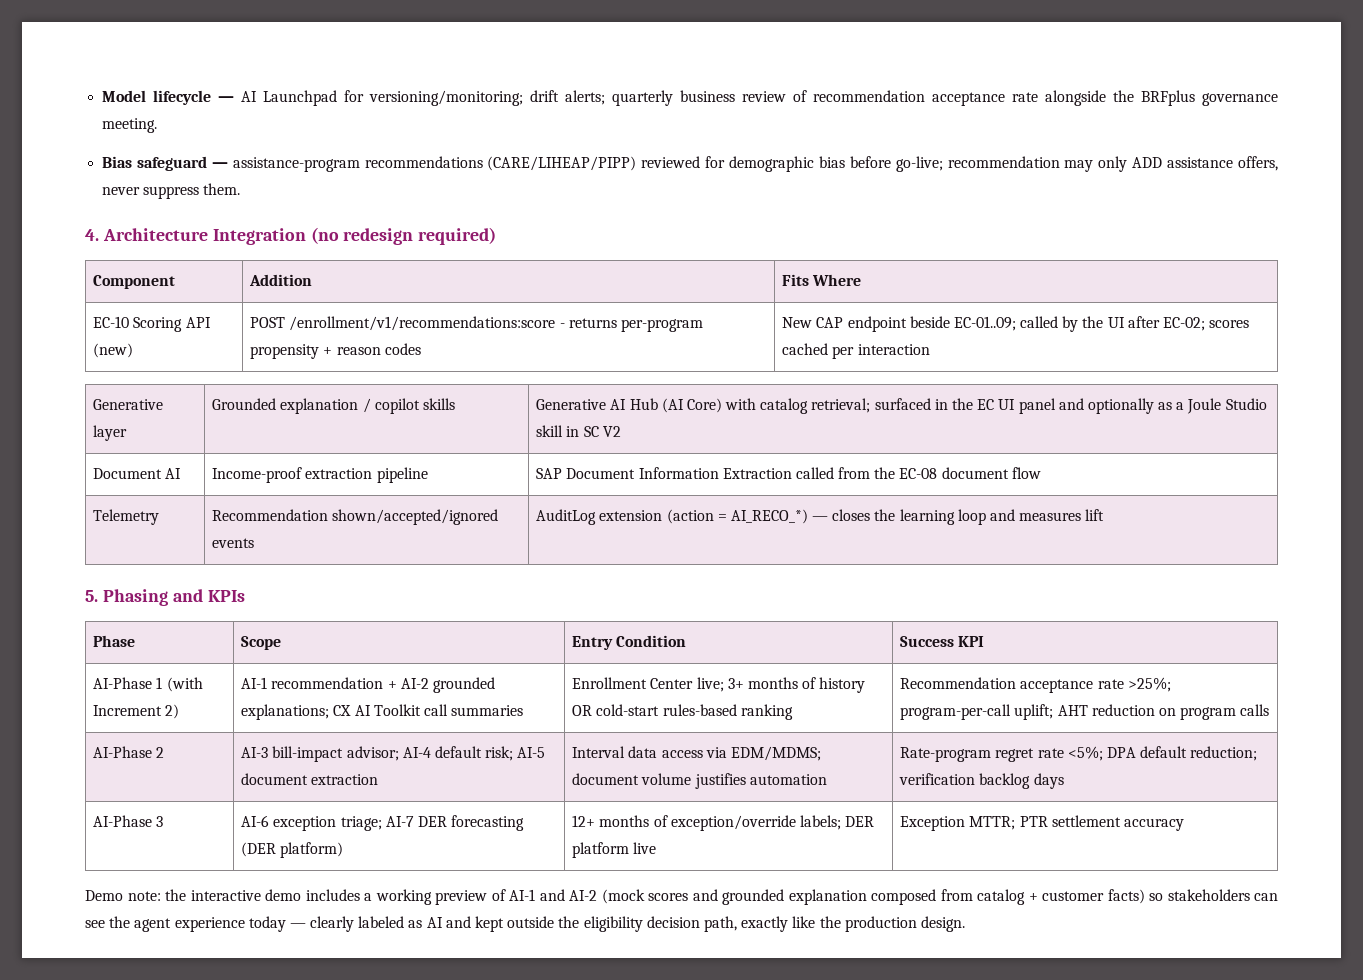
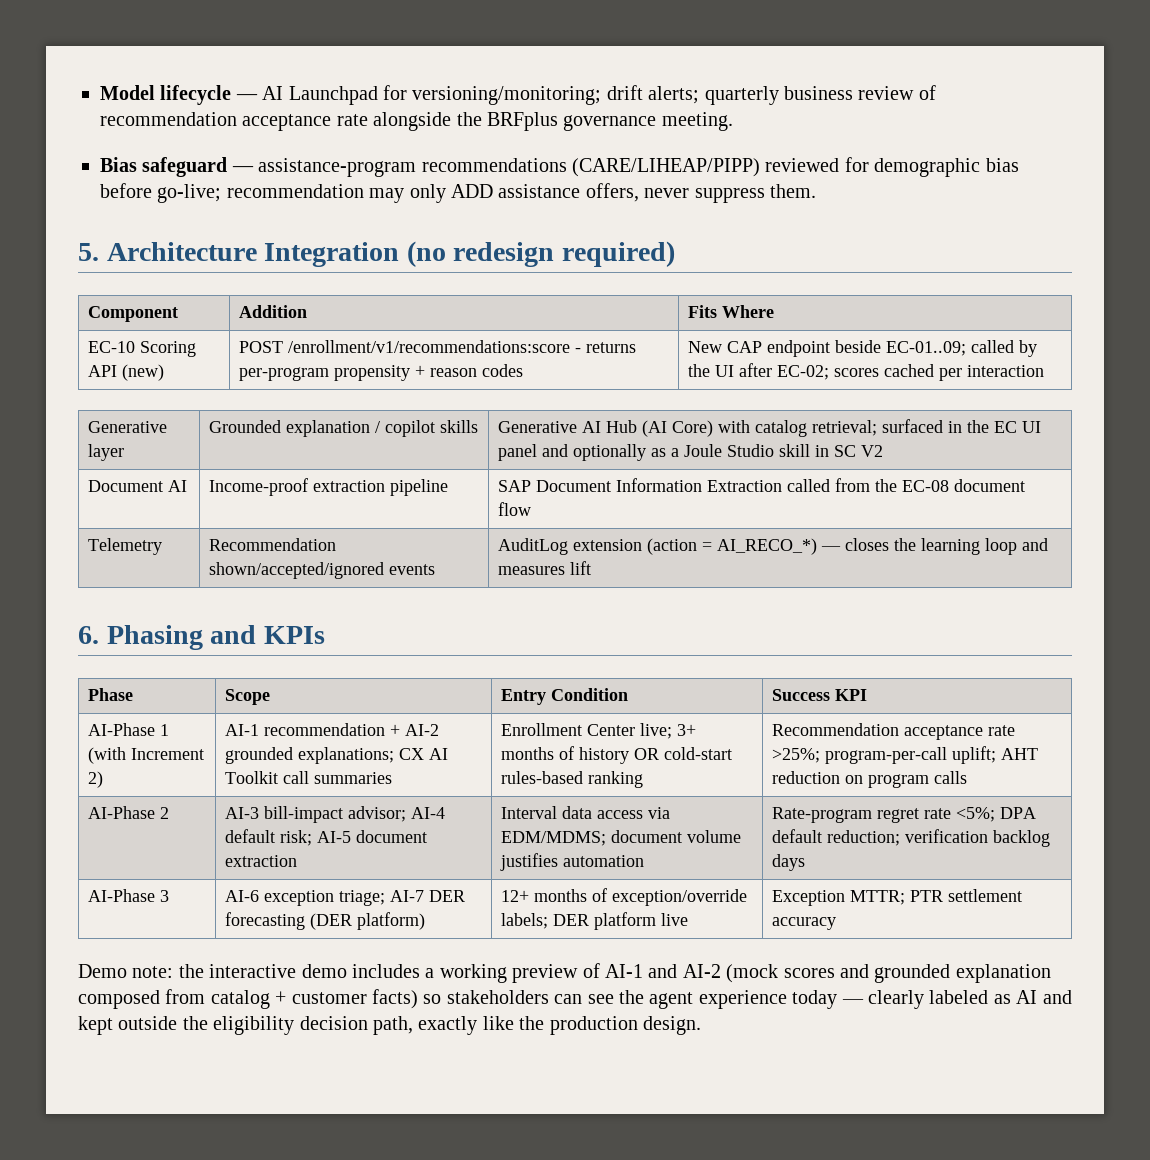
[85,229,99,241] 4. -> [78,243,99,261] 5.
[85,590,98,602] 5. -> [78,626,99,644] 6.

